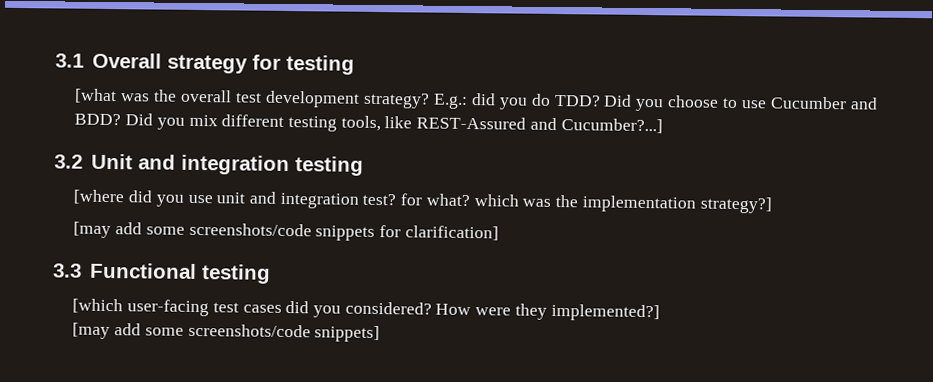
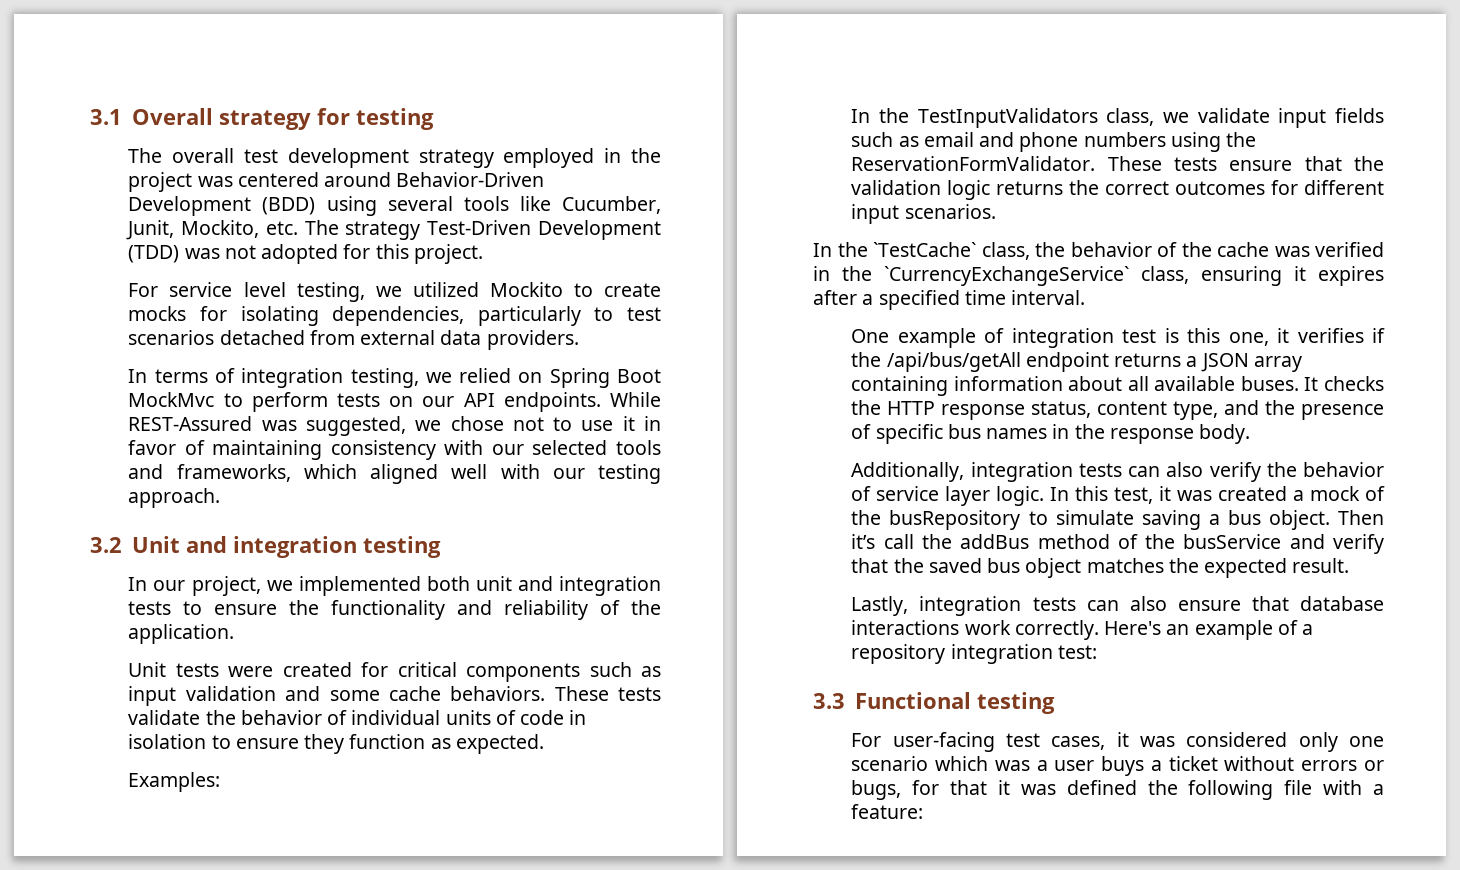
[74,88,879,112] [74,113,663,134] [what was the overall test development strategy? E.g.: did you do TDD? Did you choose to use Cucumber and BDD? Did you mix different testing tools, like REST-Assured and Cucumber?...] -> [128,148,661,168] [128,172,545,192] [128,196,661,216] [126,220,661,240] [128,244,483,264] [128,282,661,302] [128,306,661,326] [128,330,579,350] [128,368,661,388] [128,392,661,412] [128,416,661,436] [128,440,661,460] [128,464,661,484] [128,488,221,508] The overall test development strategy employed in the project was centered around Behavior-Driven Development (BDD) using several tools like Cucumber, Junit, Mockito, etc. The strategy Test-Driven Development (TDD) was not adopted for this project. // For service level testing, we utilized Mockito to create mocks for isolating dependencies, particularly to test scenarios detached from external data providers. // In terms of integration testing, we relied on Spring Boot MockMvc to perform tests on our API endpoints. While REST-Assured was suggested, we chose not to use it in favor of maintaining consistency with our selected tools and frameworks, which aligned well with our testing approach.
[73,189,772,214] [73,221,499,241] [where did you use unit and integration test? for what? which was the implementation strategy?] // [may add some screenshots/code snippets for clarification] -> [128,576,661,596] [128,600,661,620] [128,624,235,644] [128,662,661,682] [128,686,661,706] [128,710,587,725] [128,734,544,754] [128,772,221,792] [851,108,1384,128] [851,132,1257,152] [851,156,1384,171] [851,180,1384,200] [851,204,996,224] [813,242,1384,260] [813,266,1384,286] [813,290,1086,310] [851,328,1385,348] [851,352,1302,372] [851,376,1384,396] [851,400,1384,420] [851,424,1251,444] [851,462,1384,482] [851,486,1385,506] [851,510,1384,530] [851,534,1384,554] [851,558,1350,578] [851,596,1384,616] [851,620,1314,640] [851,644,1097,664] In our project, we implemented both unit and integration tests to ensure the functionality and reliability of the application. // Unit tests were created for critical components such as input validation and some cache behaviors. These tests validate the behavior of individual units of code in isolation to ensure they function as expected. // Examples: // In the TestInputValidators class, we validate input fields such as email and phone numbers using the ReservationFormValidator. These tests ensure that the validation logic returns the correct outcomes for different input scenarios. // In the `TestCache` class, the behavior of the cache was verified in the `CurrencyExchangeService` class, ensuring it expires after a specified time interval. // One example of integration test is this one, it verifies if the /api/bus/getAll endpoint returns a JSON array containing information about all available buses. It checks the HTTP response status, content type, and the presence of specific bus names in the response body. // Additionally, integration tests can also verify the behavior of service layer logic. In this test, it was created a mock of the busRepository to simulate saving a bus object. Then it’s call the addBus method of the busService and verify that the saved bus object matches the expected result. // Lastly, integration tests can also ensure that database interactions work correctly. Here's an example of a repository integration test:
[72,298,124,314] [which -> [851,733,882,747] For
[242,300,660,322] [72,322,381,343] cases did you considered? How were they implemented?] // [may add some screenshots/code snippets] -> [1051,732,1384,752] [851,756,1384,776] [851,780,1384,800] [851,804,924,819] cases, it was considered only one scenario which was a user buys a ticket without errors or bugs, for that it was defined the following file with a feature:

